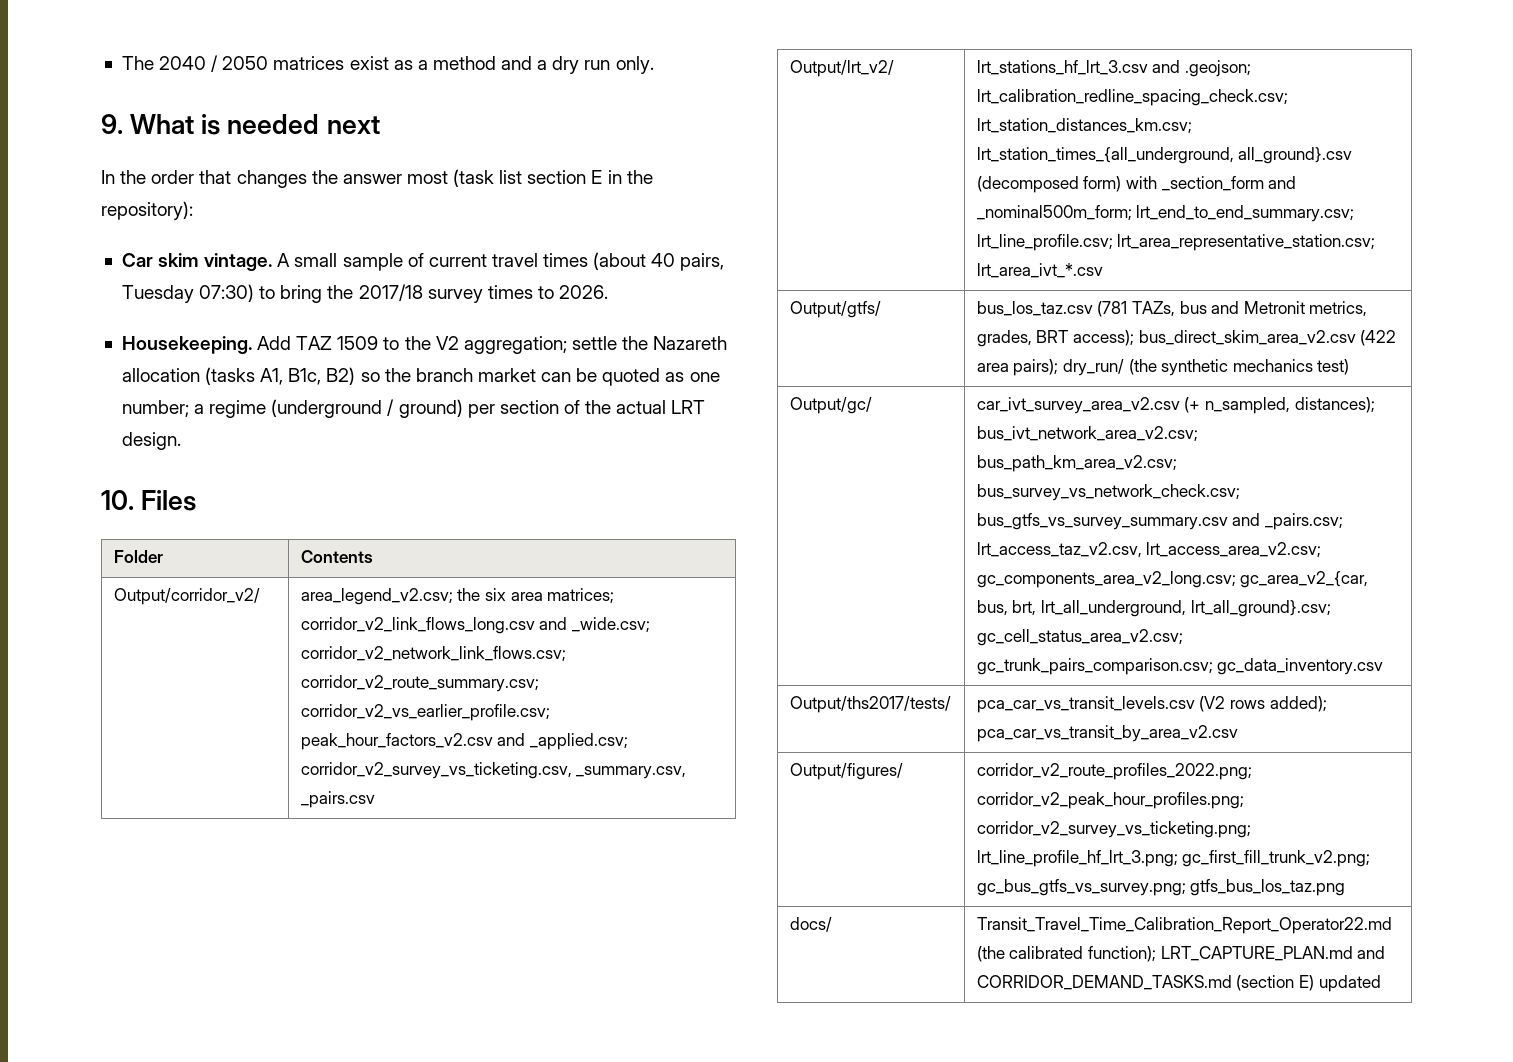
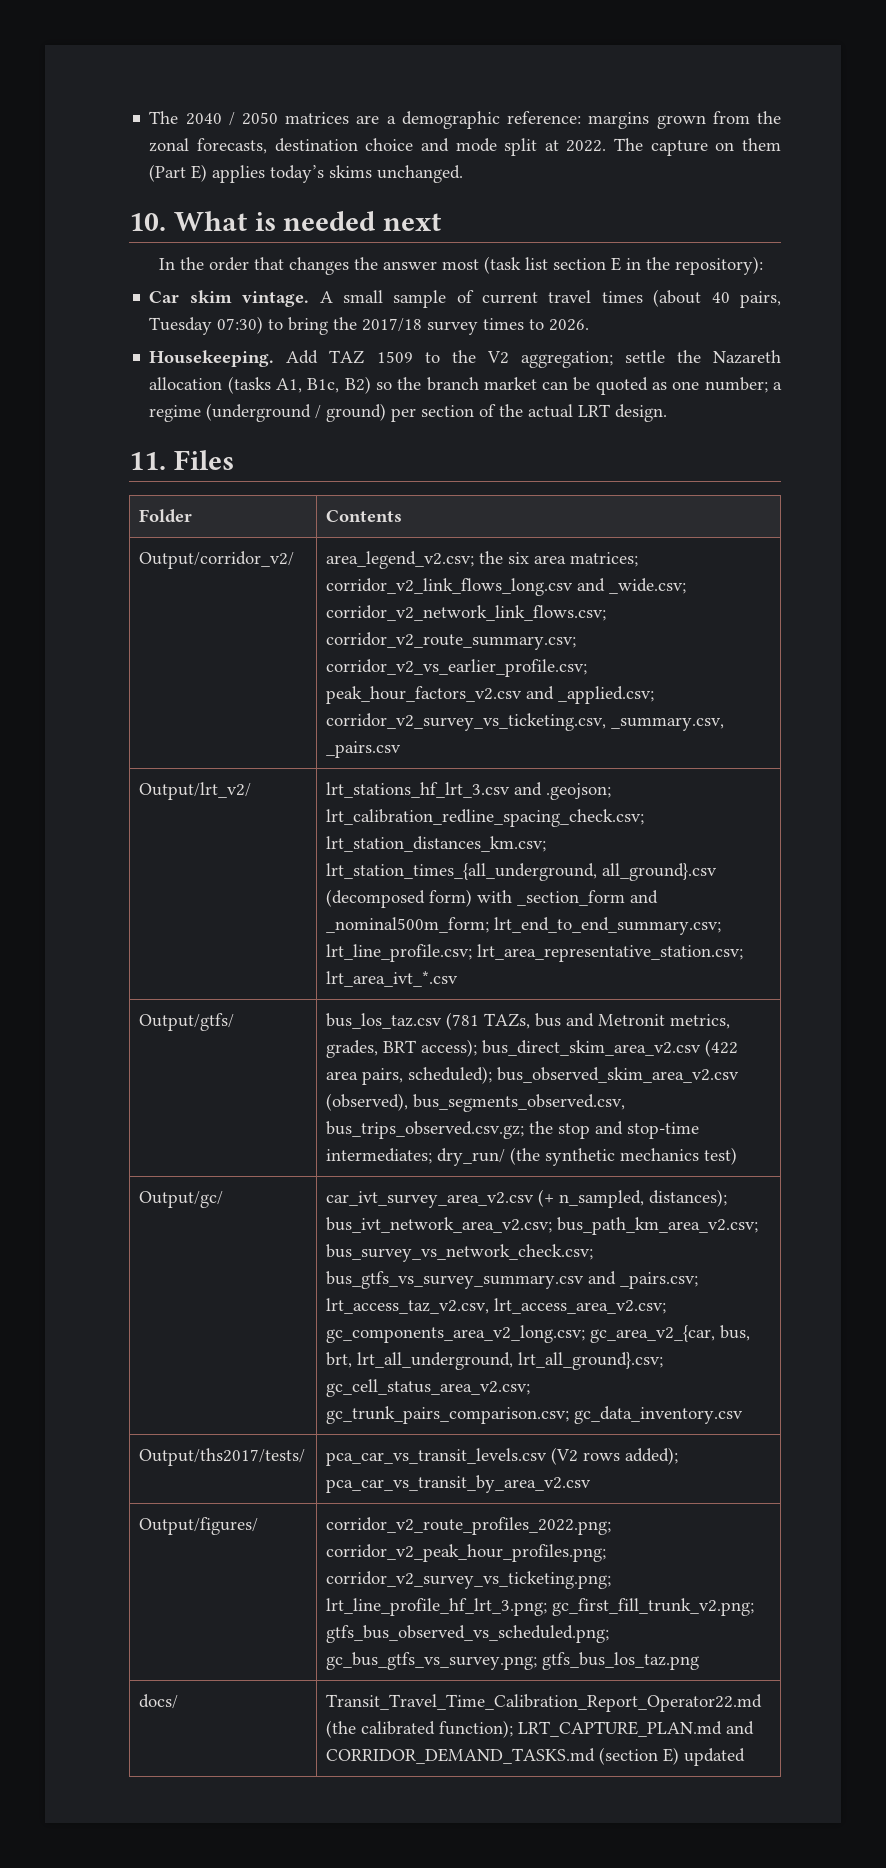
[349,56,654,74] [101,114,123,134] exist as a method and a dry run only. // 9. -> [356,111,781,129] [149,138,781,156] [149,164,464,183] [129,213,166,231] are a demographic reference: margins grown from the zonal forecasts, destination choice and mode split at 2022. The capture on them (Part E) applies today’s skims unchanged. // 10.
[101,490,134,510] 10. -> [129,452,166,470] 11.
[1013,359,1059,376] pairs); -> [362,1066,740,1085] [326,1093,626,1112] [326,1121,700,1139] [326,1148,433,1164] pairs, scheduled); bus_observed_skim_area_v2.csv (observed), bus_segments_observed.csv, bus_trips_observed.csv.gz; the stop and stop-time intermediates;
(1371, 858) none -> [326,1625,610,1643] gtfs_bus_observed_vs_scheduled.png;

